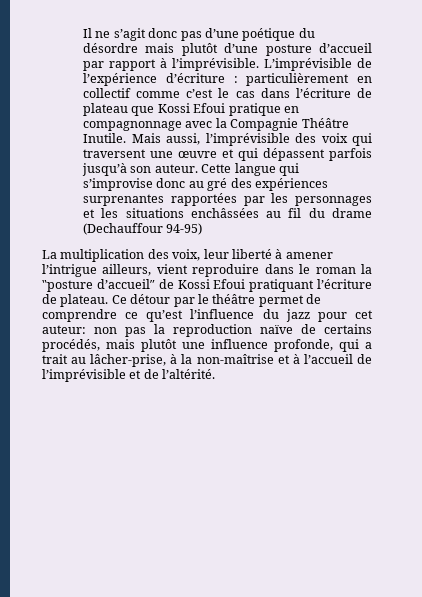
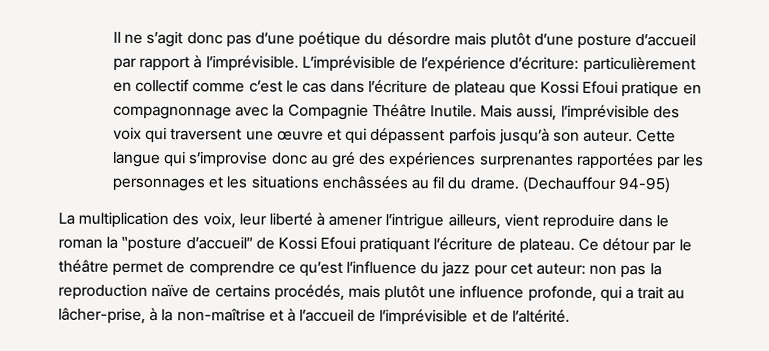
[165,73,238,83] d’écriture : -> [509,56,580,70] d’écriture:
[332,208,373,218] drame -> [469,177,519,190] drame.

